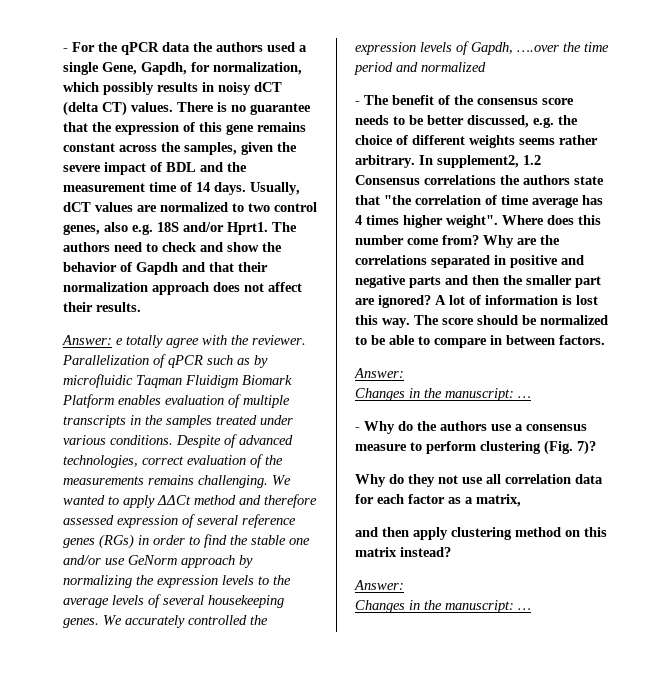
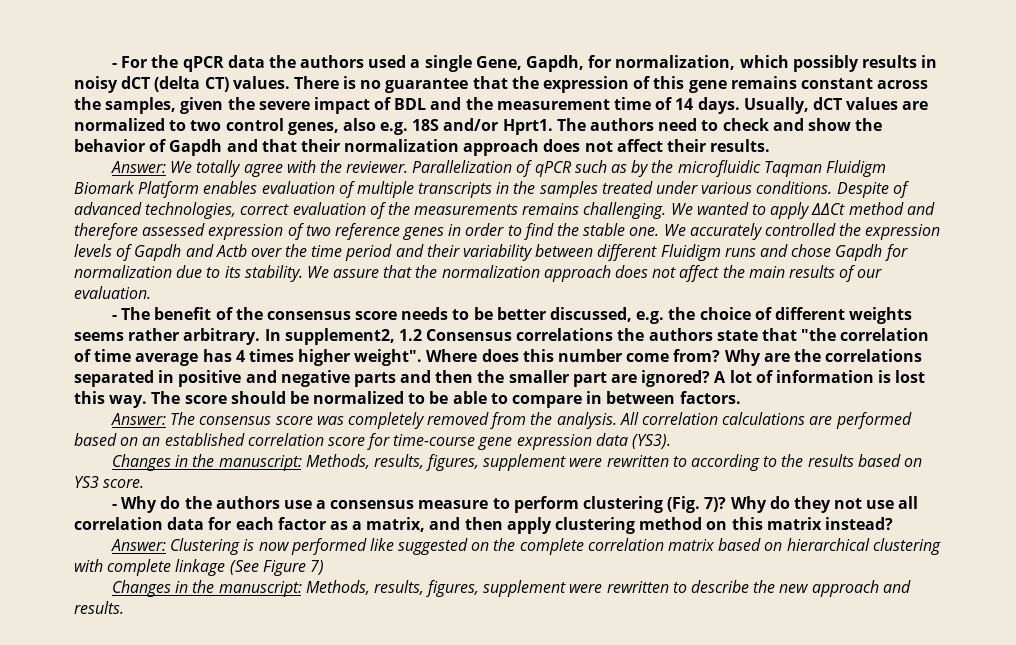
[116,338,123,345] e -> [170,161,193,173] We
(268, 361) none -> [651,160,674,173] the
[197,515,238,525] several -> [305,225,331,236] two
[99,534,134,549] (RGs) -> (445, 233) none
[289,538,310,545] [63,555,253,568] [63,575,291,588] [63,594,284,608] [63,618,99,628] one and/or use GeNorm approach by normalizing the expression levels to the average levels of several housekeeping genes. -> [629,227,660,236] one.
[471,42,609,55] [354,62,486,75] Gapdh, ….over the time period and normalized -> [134,244,908,261] [74,265,883,282] [74,286,151,299] Gapdh and Actb over the time period and their variability between different Fluidigm runs and chose Gapdh for normalization due to its stability. We assure that the normalization approach does not affect the main results of our evaluation.
[355,388,531,401] // Changes in the manuscript: … -> [170,412,912,429] [74,433,672,450] [111,454,922,471] [74,476,145,488] The consensus score was completely removed from the analysis. All correlation calculations are performed based on an established correlation score for time-course gene expression data (YS3). // Changes in the manuscript: Methods, results, figures, supplement were rewritten to according to the results based on YS3 score.
(596, 447) // -> (727, 504) none
(521, 500) // -> (426, 524) none
[355,600,531,613] // Changes in the manuscript: … -> [170,538,941,555] [74,559,324,576] [111,580,911,597] [74,601,124,614] Clustering is now performed like suggested on the complete correlation matrix based on hierarchical clustering with complete linkage (See Figure 7) // Changes in the manuscript: Methods, results, figures, supplement were rewritten to describe the new approach and results.

